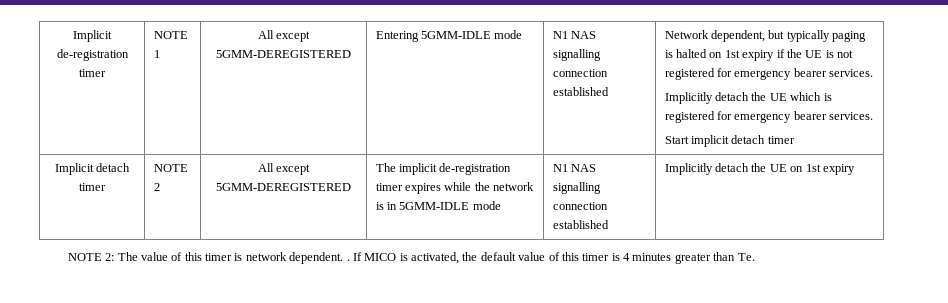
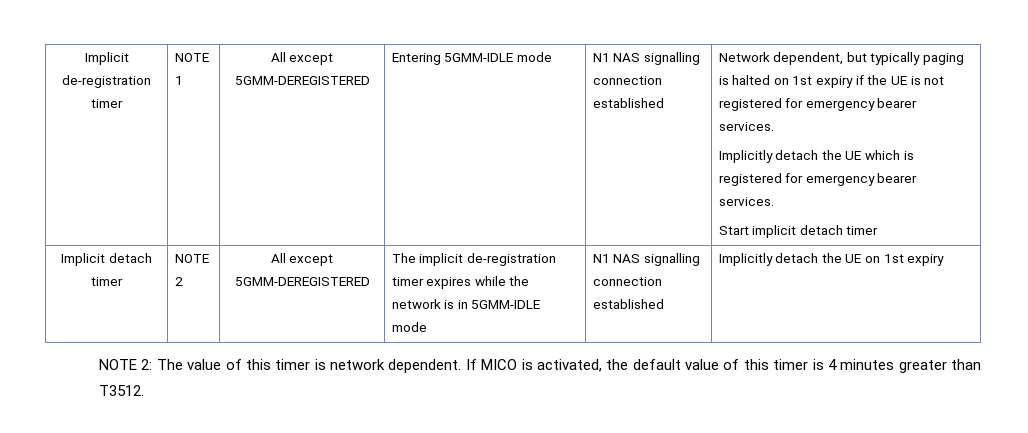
[346,259,350,261] . -> (462, 366) none
[737,253,755,261] Te. -> [99,385,145,396] T3512.

